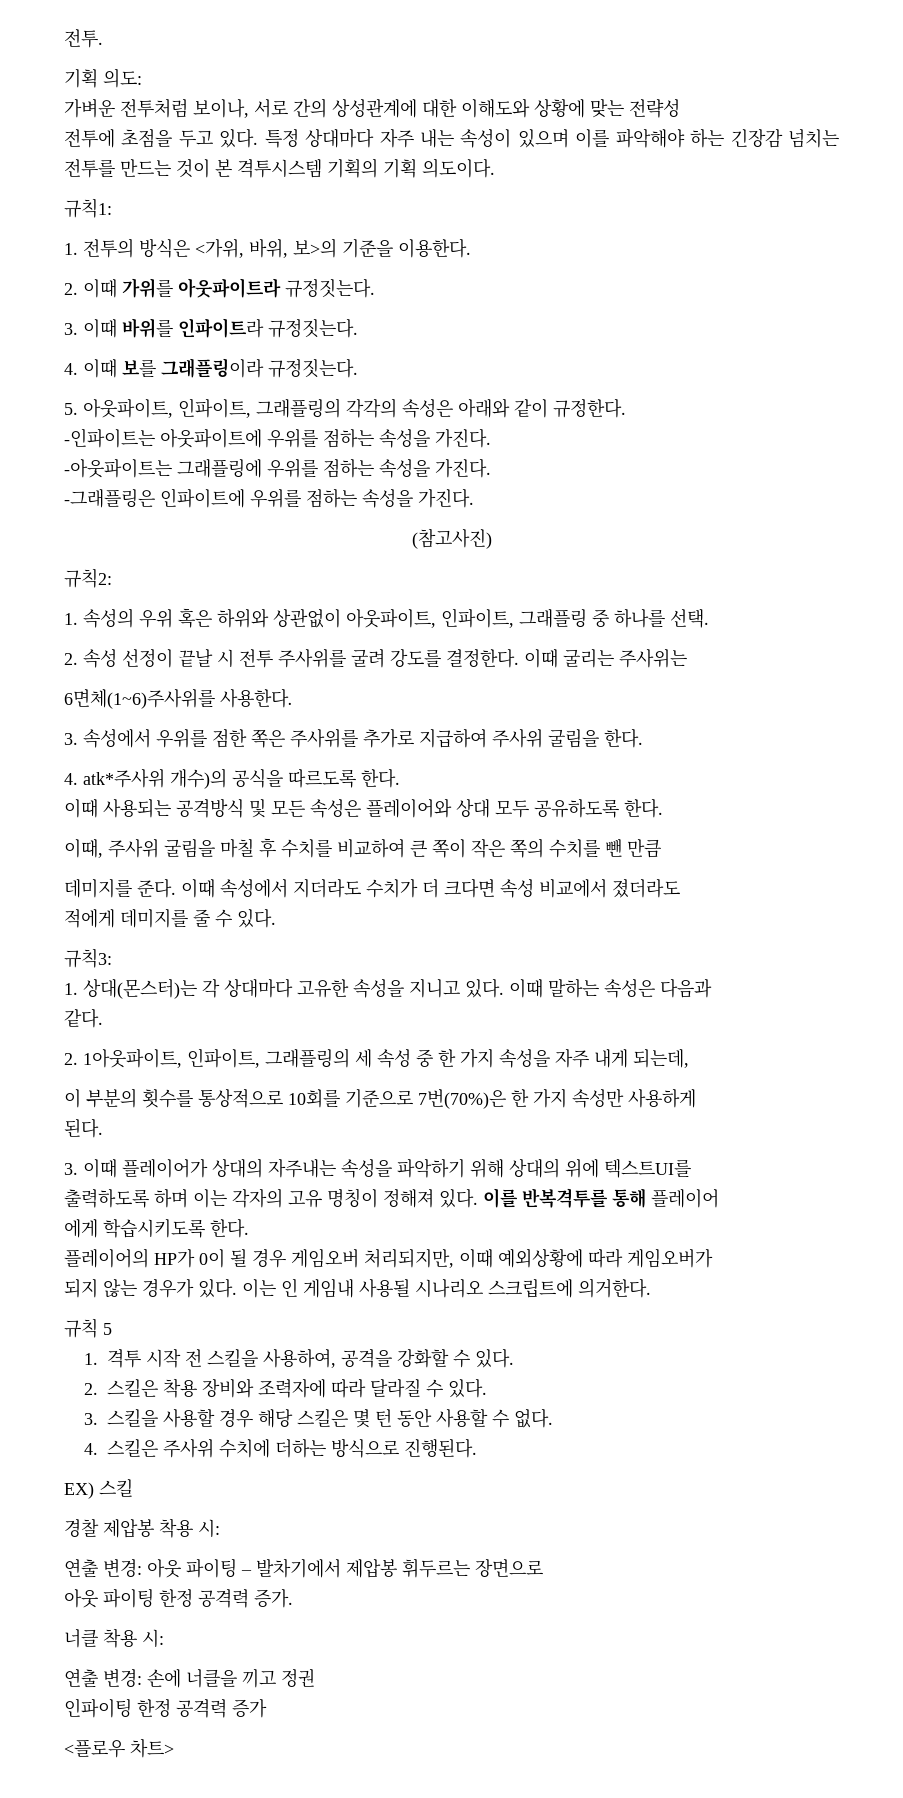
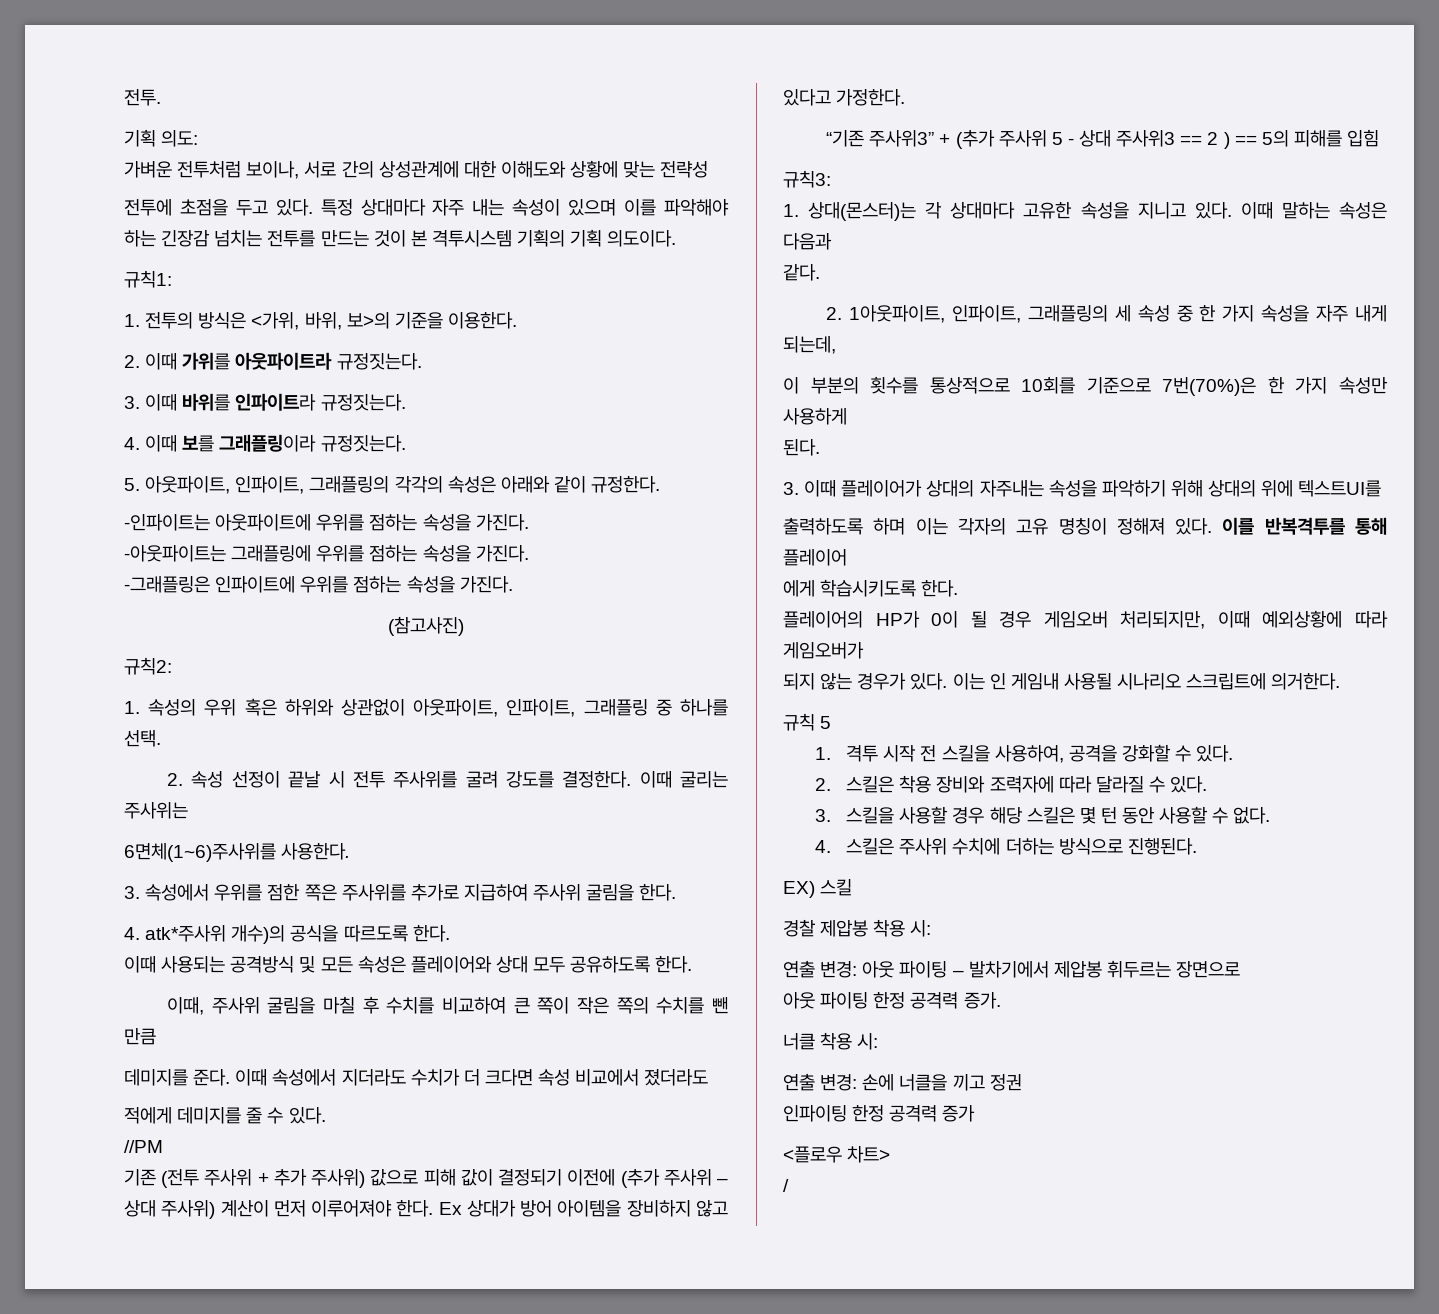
(276, 918) none -> [124,1140,163,1153] [124,1169,728,1188] [124,1200,728,1219] [783,89,906,106] [826,129,1380,149] // //PM // 기존 (전투 주사위 + 추가 주사위) 값으로 피해 값이 결정되기 이전에 (추가 주사위 – 상대 주사위) 계산이 먼저 이루어져야 한다. Ex 상대가 방어 아이템을 장비하지 않고 있다고 가정한다. // “기존 주사위3” + (추가 주사위 5 - 상대 주사위3 == 2 ) == 5의 피해를 입힘
(174, 1748) none -> [783,1179,789,1192] // /

